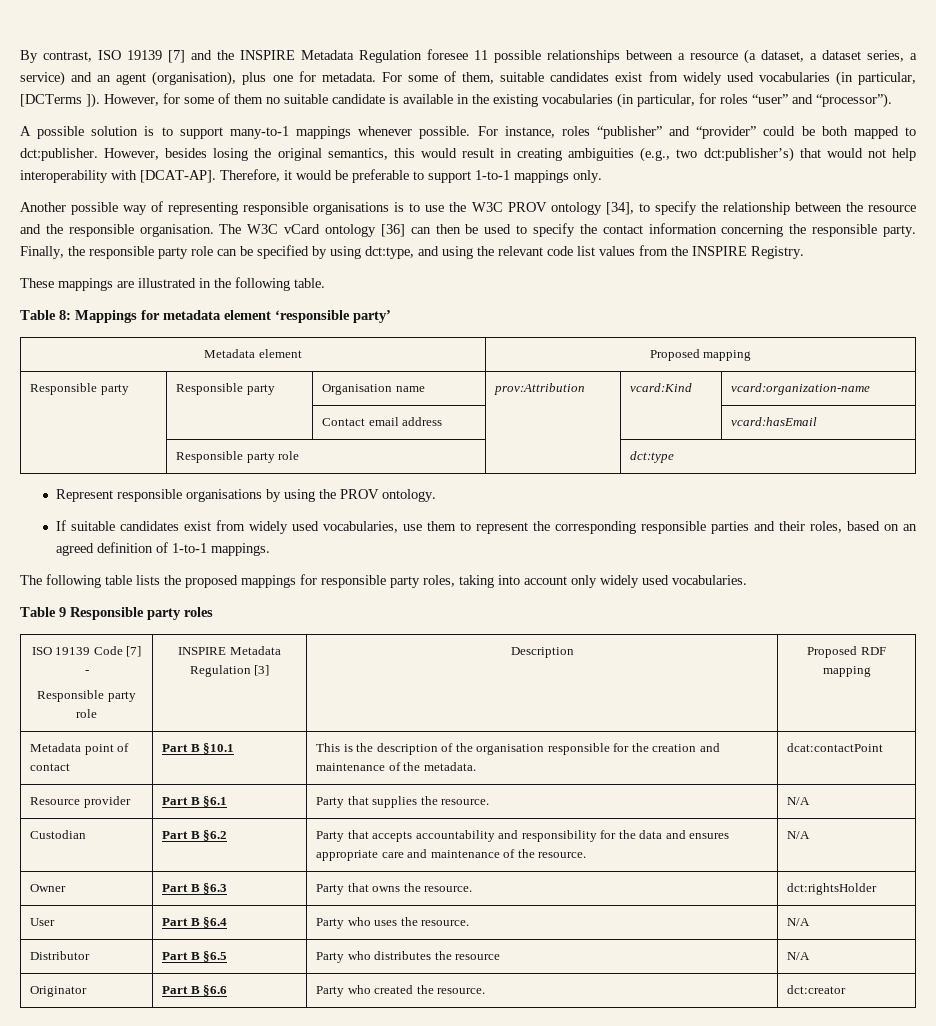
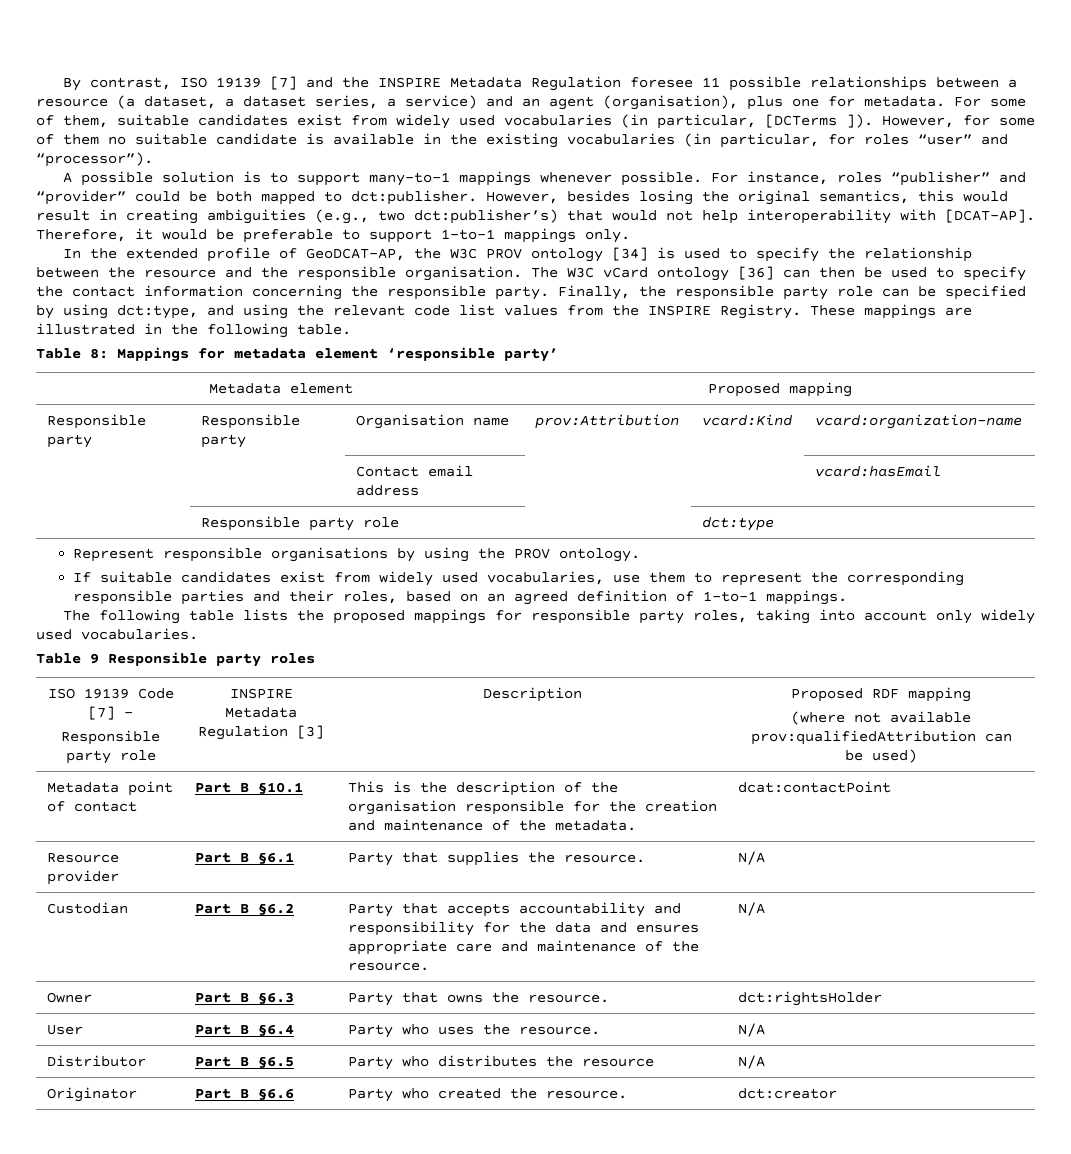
[20,201,445,215] Another possible way of representing responsible organisations is to use -> [62,247,405,262] In the extended profile of GeoDCAT-AP,
[605,202,634,215] [34], -> [611,247,720,261] [34] is used
(804, 252) // -> (801, 311) none
(871, 671) none -> [791,711,971,725] [750,730,1012,745] [845,749,917,763] // (where not available prov:qualifiedAttribution can be used)

